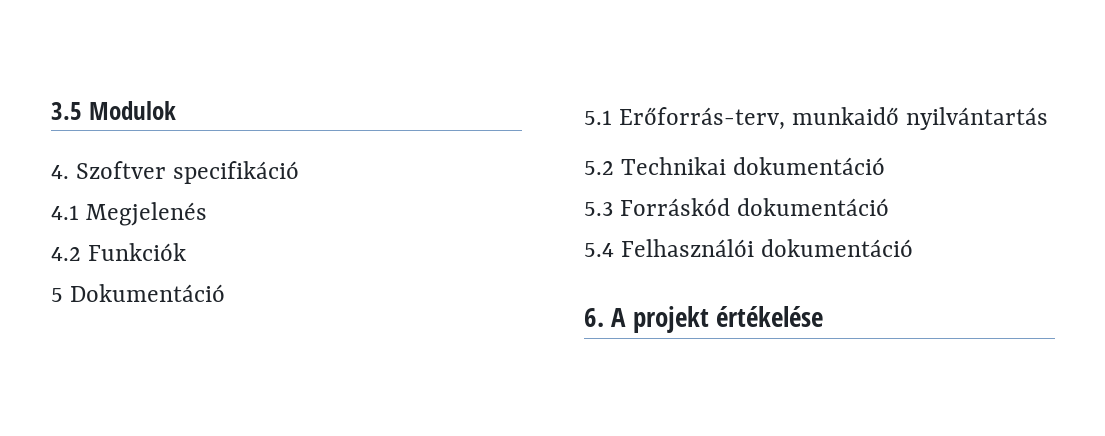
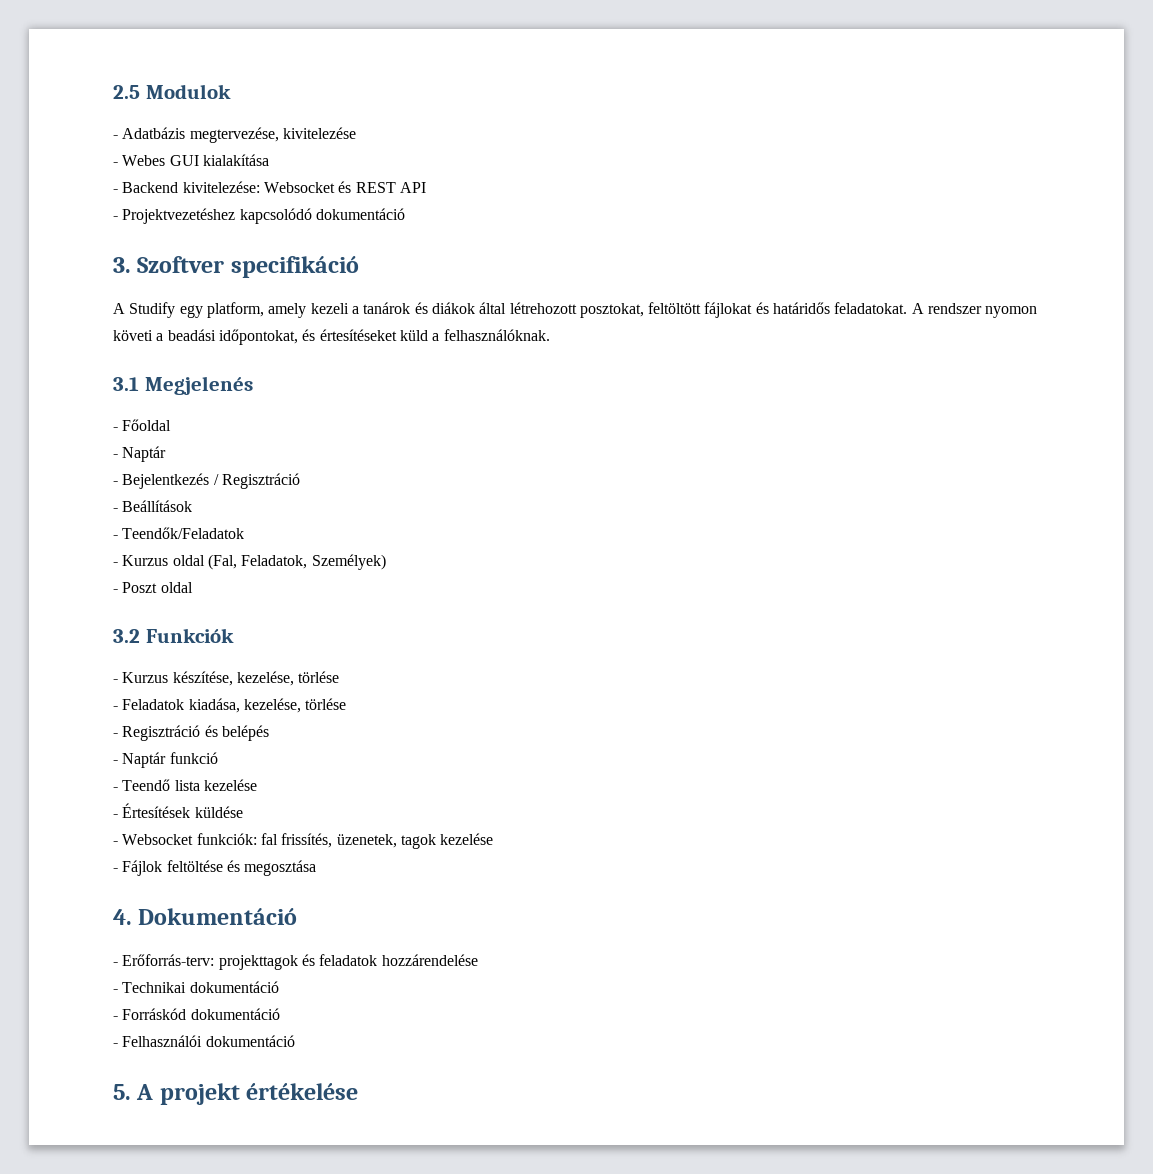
[51,102,82,120] 3.5 -> [113,85,140,99] 2.5
[51,161,300,184] [51,202,208,226] [51,243,187,261] [51,284,226,302] [584,107,1049,130] [584,161,614,175] 4. Szoftver specifikáció // 4.1 Megjelenés // 4.2 Funkciók // 5 Dokumentáció // 5.1 Erőforrás-terv, munkaidő nyilvántartás // 5.2 -> [113,127,356,143] [113,154,269,166] [113,181,426,193] [113,208,405,224] [113,256,359,278] [113,302,1038,318] [113,329,550,345] [113,376,253,395] [113,419,172,431] [113,446,167,462] [113,473,300,489] [113,500,193,512] [113,527,245,539] [113,554,386,570] [113,582,193,593] [113,628,234,643] [113,671,340,686] [113,698,347,713] [113,725,269,741] [113,752,218,768] [113,779,257,791] [113,803,243,818] [113,833,494,849] [113,860,317,876] [113,908,298,925] [113,954,478,970] [113,989,118,993] - Adatbázis megtervezése, kivitelezése // - Webes GUI kialakítása // - Backend kivitelezése: Websocket és REST API // - Projektvezetéshez kapcsolódó dokumentáció // 3. Szoftver specifikáció // A Studify egy platform, amely kezeli a tanárok és diákok által létrehozott posztokat, feltöltött fájlokat és határidős feladatokat. A rendszer nyomon követi a beadási időpontokat, és értesítéseket küld a felhasználóknak. // 3.1 Megjelenés // - Főoldal // - Naptár // - Bejelentkezés / Regisztráció // - Beállítások // - Teendők/Feladatok // - Kurzus oldal (Fal, Feladatok, Személyek) // - Poszt oldal // 3.2 Funkciók // - Kurzus készítése, kezelése, törlése // - Feladatok kiadása, kezelése, törlése // - Regisztráció és belépés // - Naptár funkció // - Teendő lista kezelése // - Értesítések küldése // - Websocket funkciók: fal frissítés, üzenetek, tagok kezelése // - Fájlok feltöltése és megosztása // 4. Dokumentáció // - Erőforrás-terv: projekttagok és feladatok hozzárendelése // -
[584,202,613,216] 5.3 -> [113,1016,118,1020] -
[584,243,614,257] 5.4 -> [113,1043,118,1047] -
[584,308,604,327] 6. -> [113,1084,131,1100] 5.

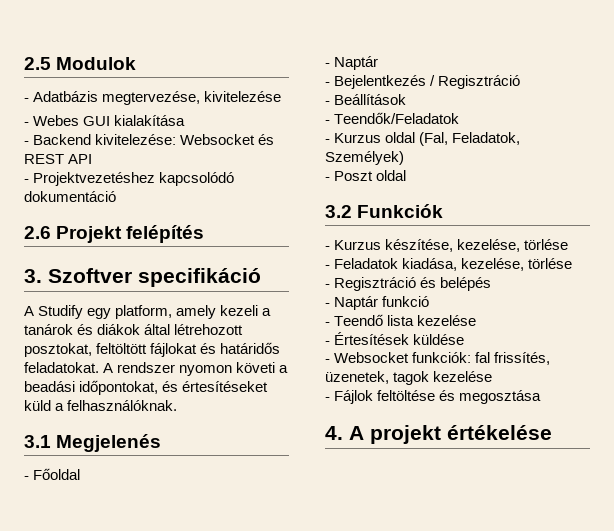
(405, 214) none -> [24,225,205,243] // 2.6 Projekt felépítés
[138,908,298,925] [113,954,478,970] [113,981,279,993] [113,1008,280,1020] [113,1035,295,1047] [113,1084,131,1100] Dokumentáció // - Erőforrás-terv: projekttagok és feladatok hozzárendelése // - Technikai dokumentáció // - Forráskód dokumentáció // - Felhasználói dokumentáció // 5. -> (343, 433) none

